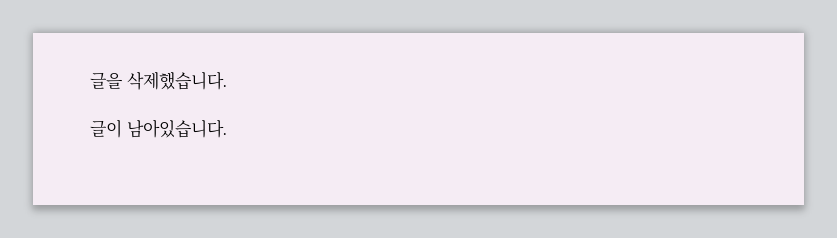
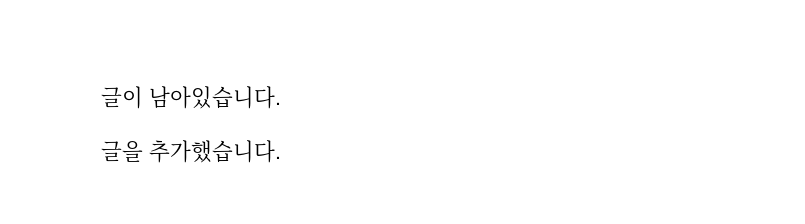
[90,71,227,90] 글을 삭제했습니다. // -> (101, 97) none
(227, 128) none -> [101,140,281,163] // 글을 추가했습니다.

